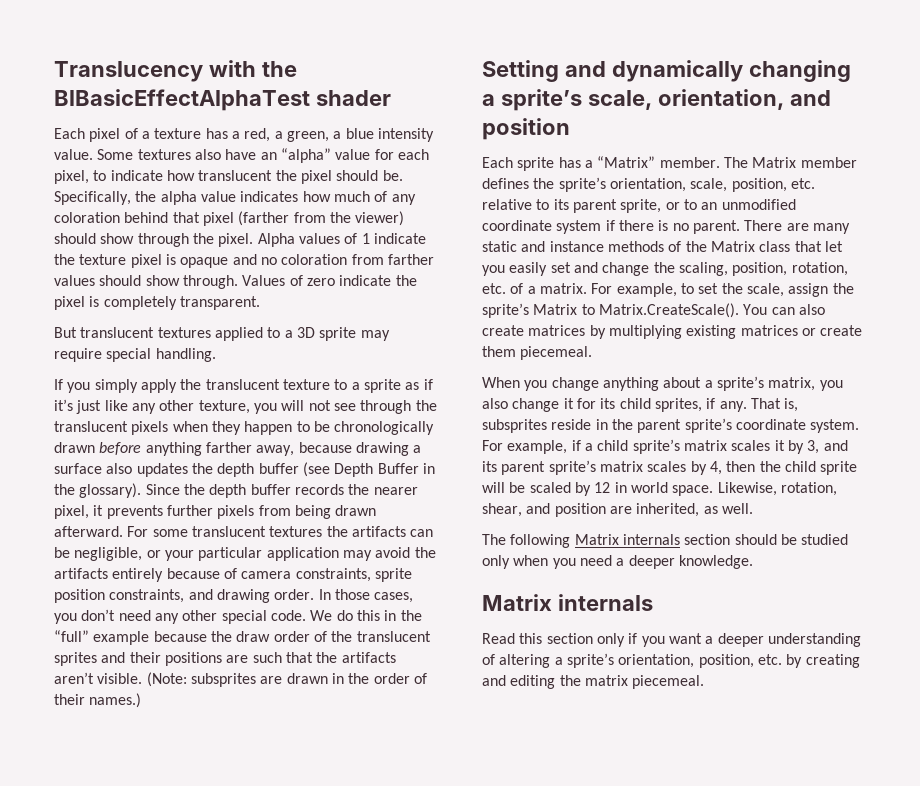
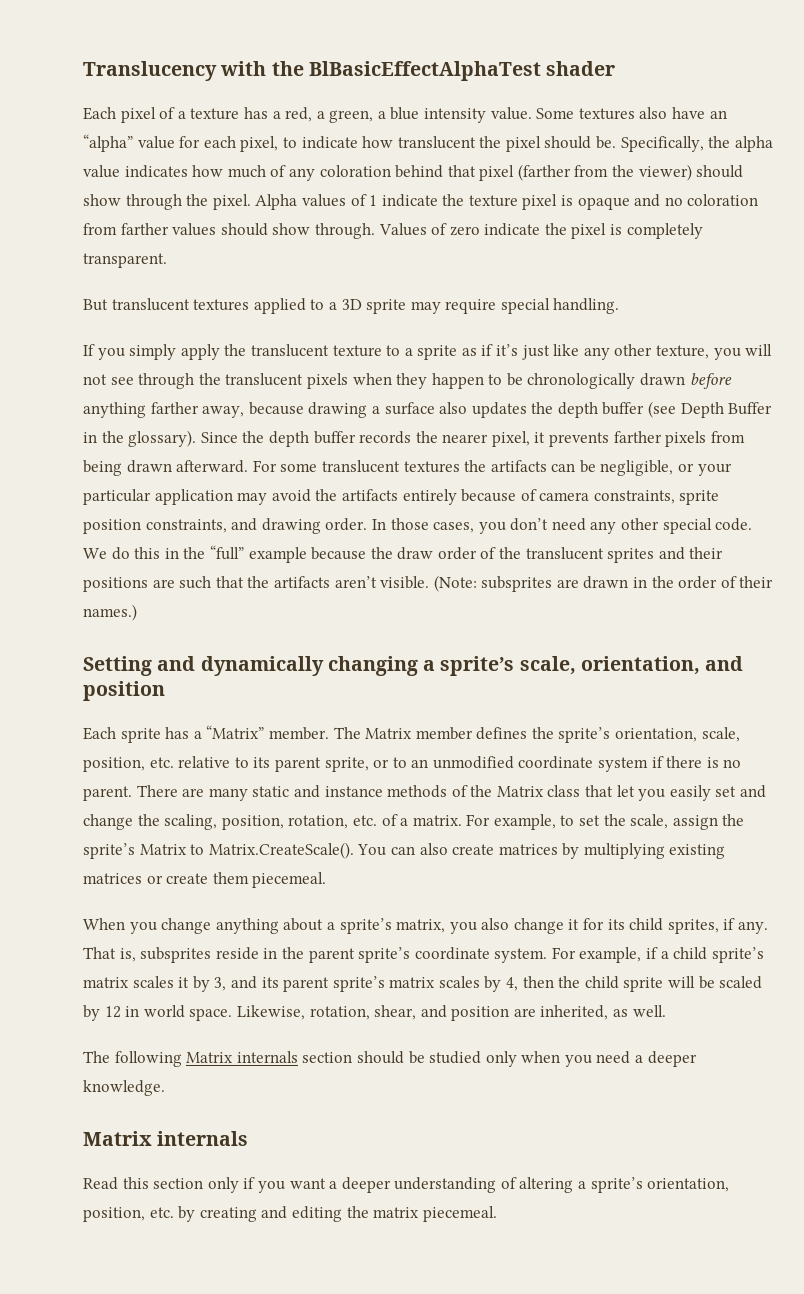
[166,505,213,516] further -> [613,431,662,443] farther

